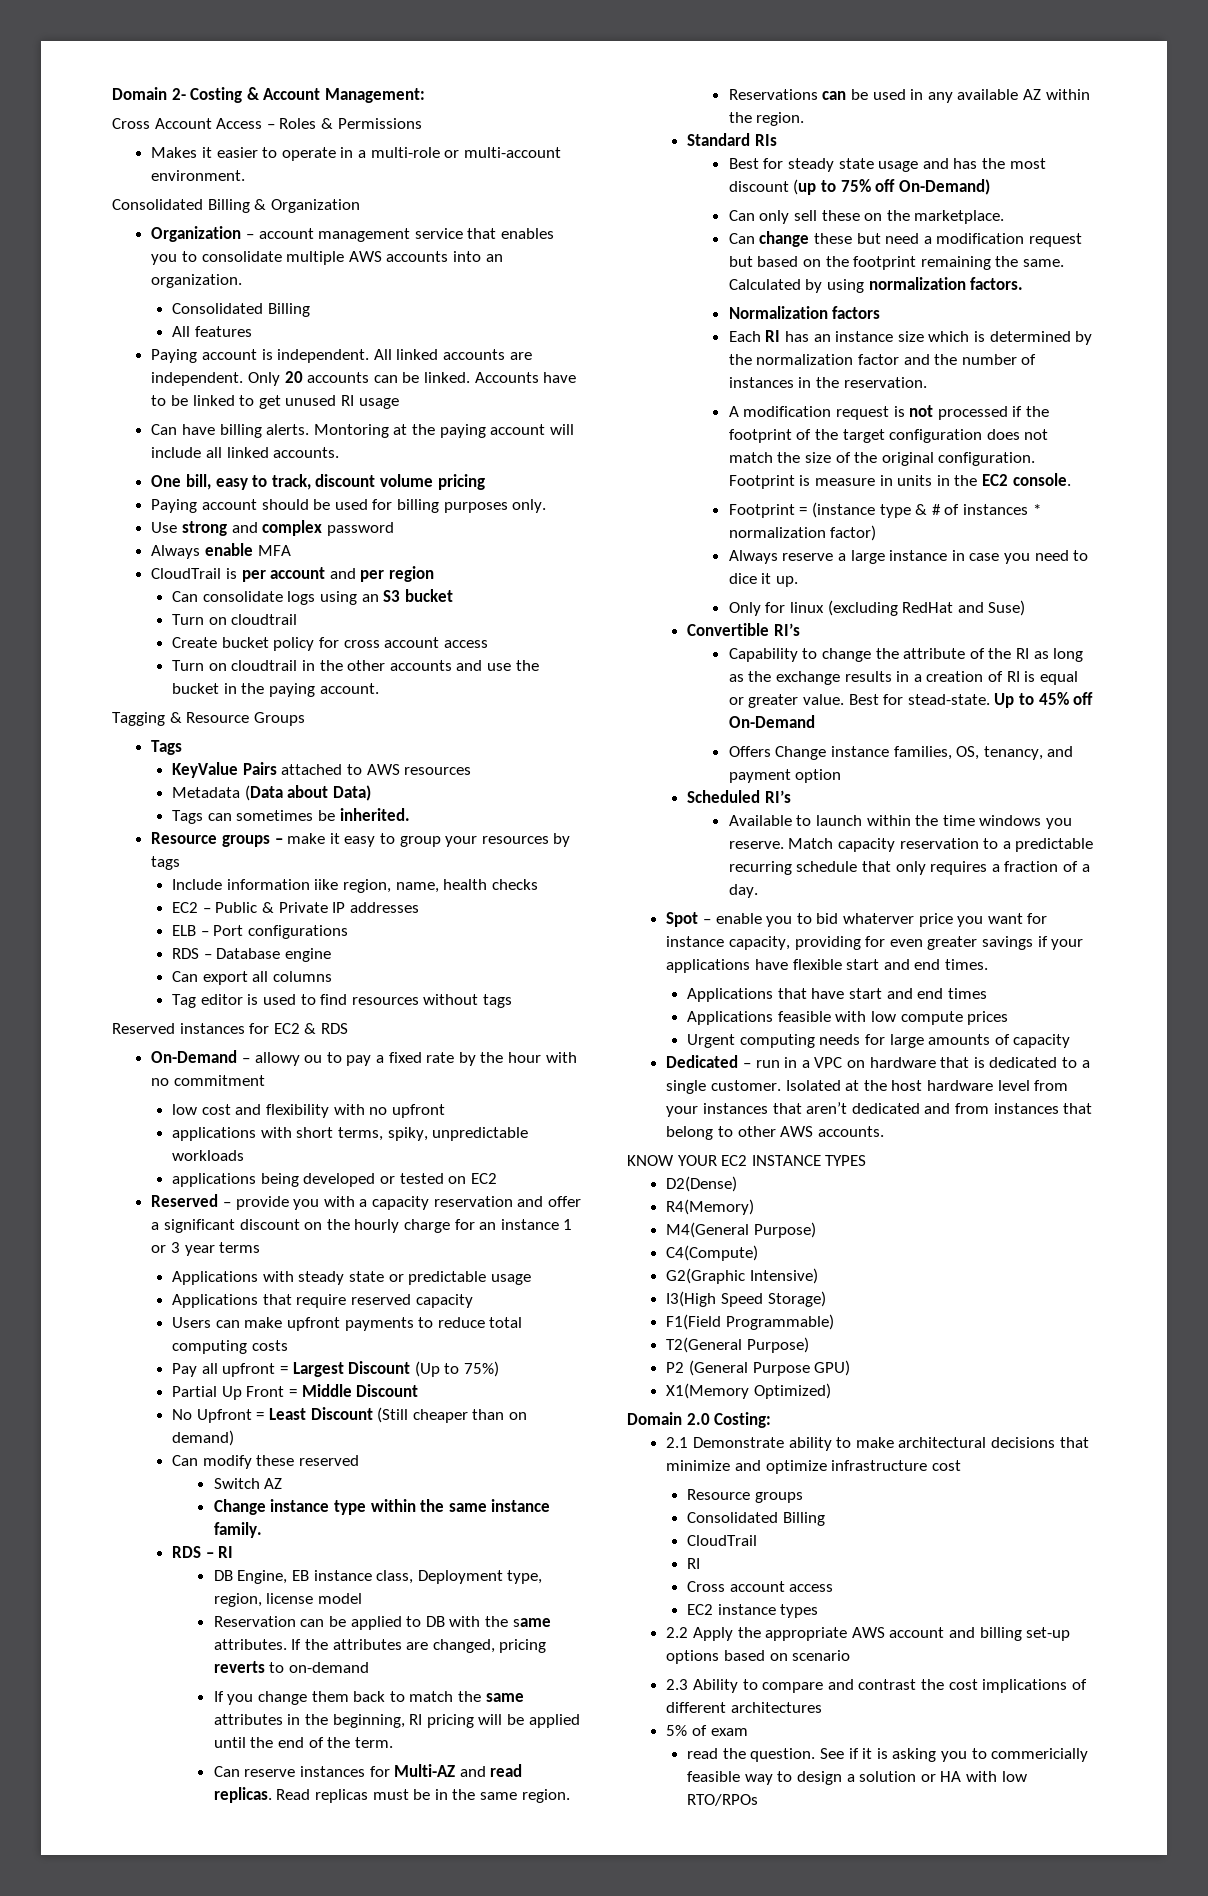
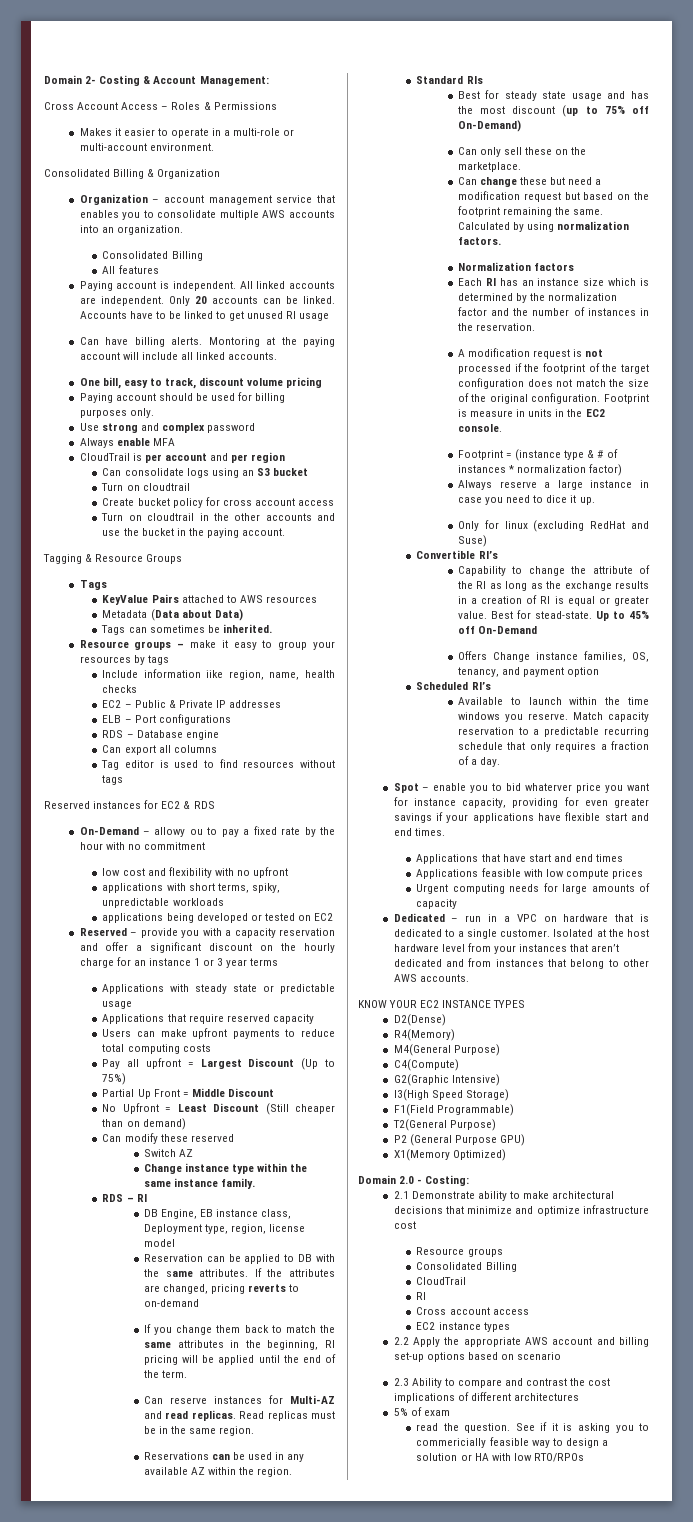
(710, 1419) none -> [417,1179,423,1184] -

